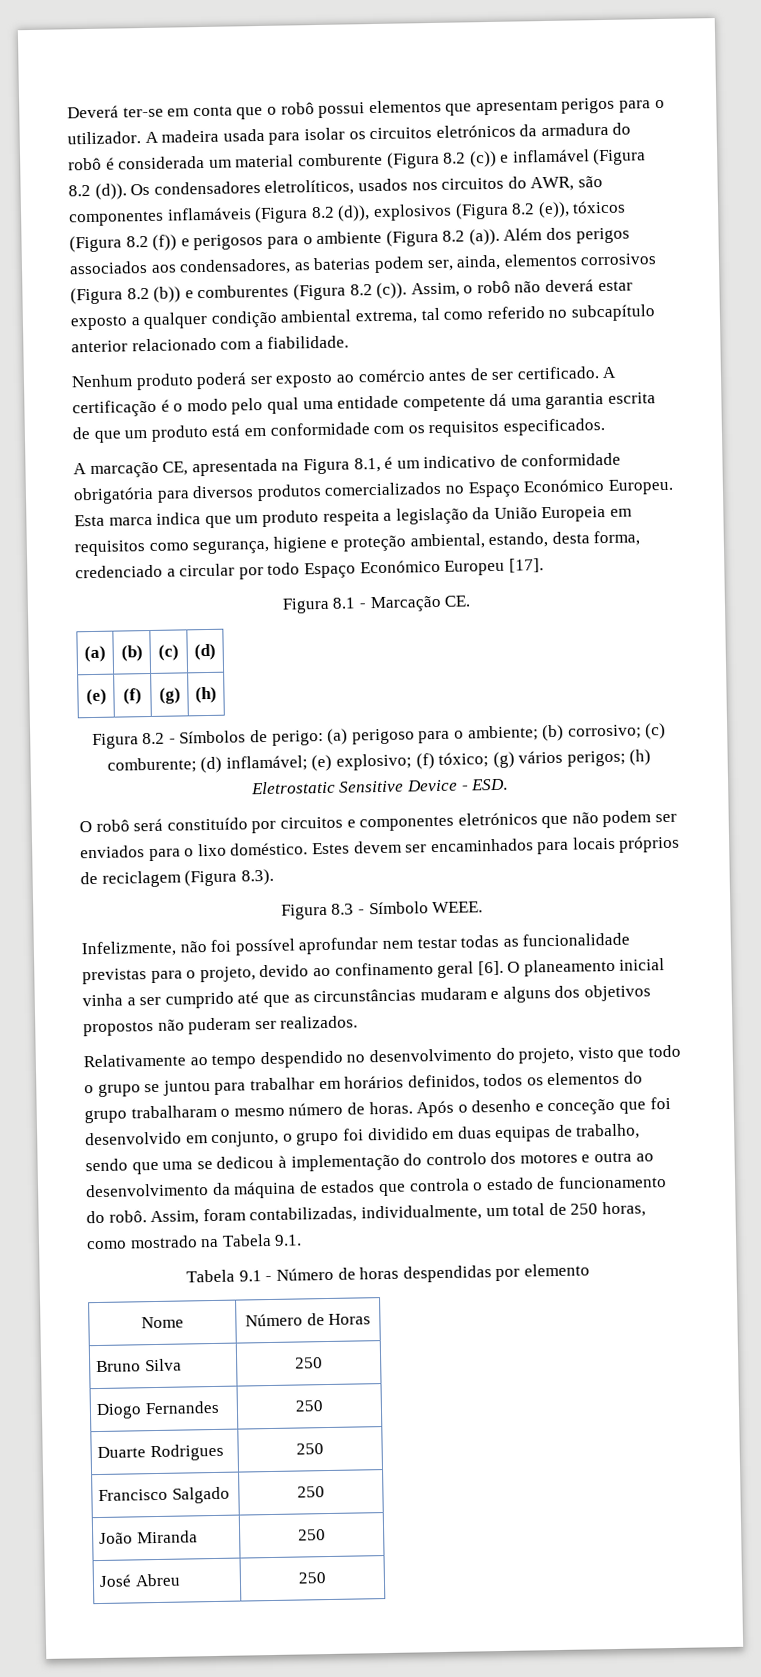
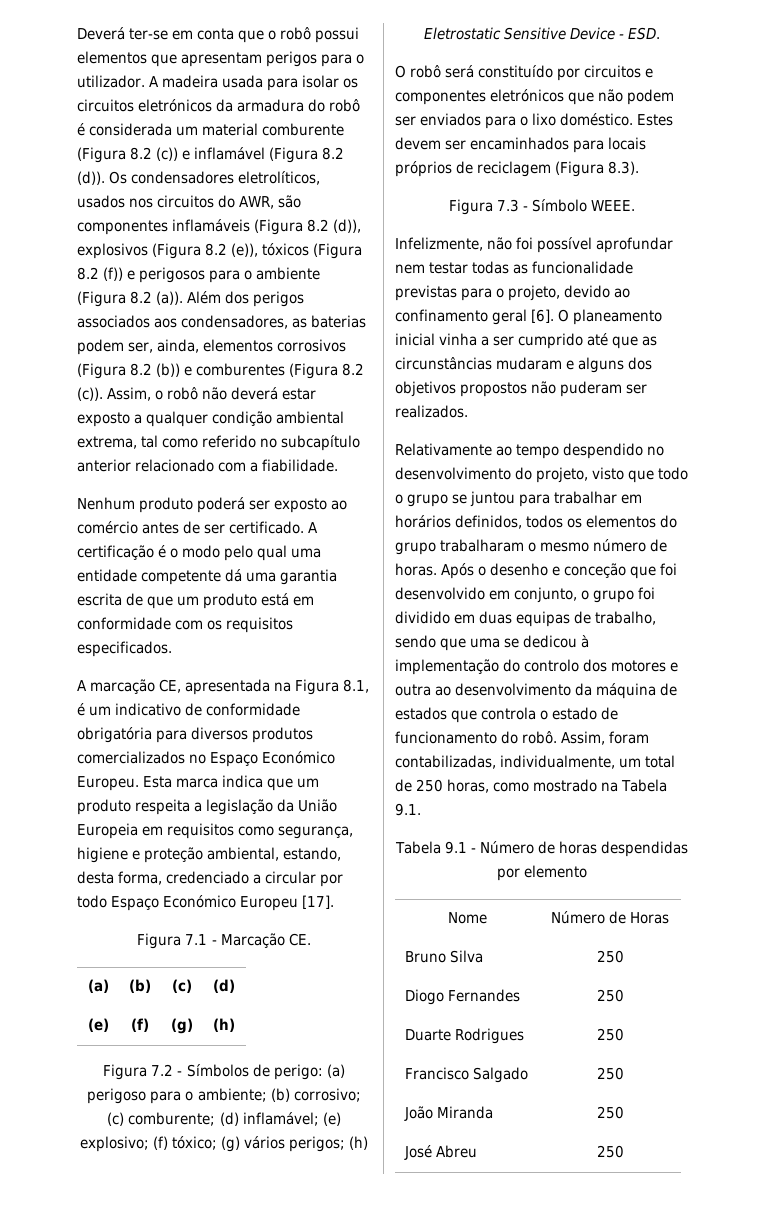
[332,597,356,609] 8.1 -> [185,934,208,945] 7.1
[142,732,166,745] 8.2 -> [151,1064,174,1076] 7.2
[331,903,355,915] 8.3 -> [496,199,519,212] 7.3

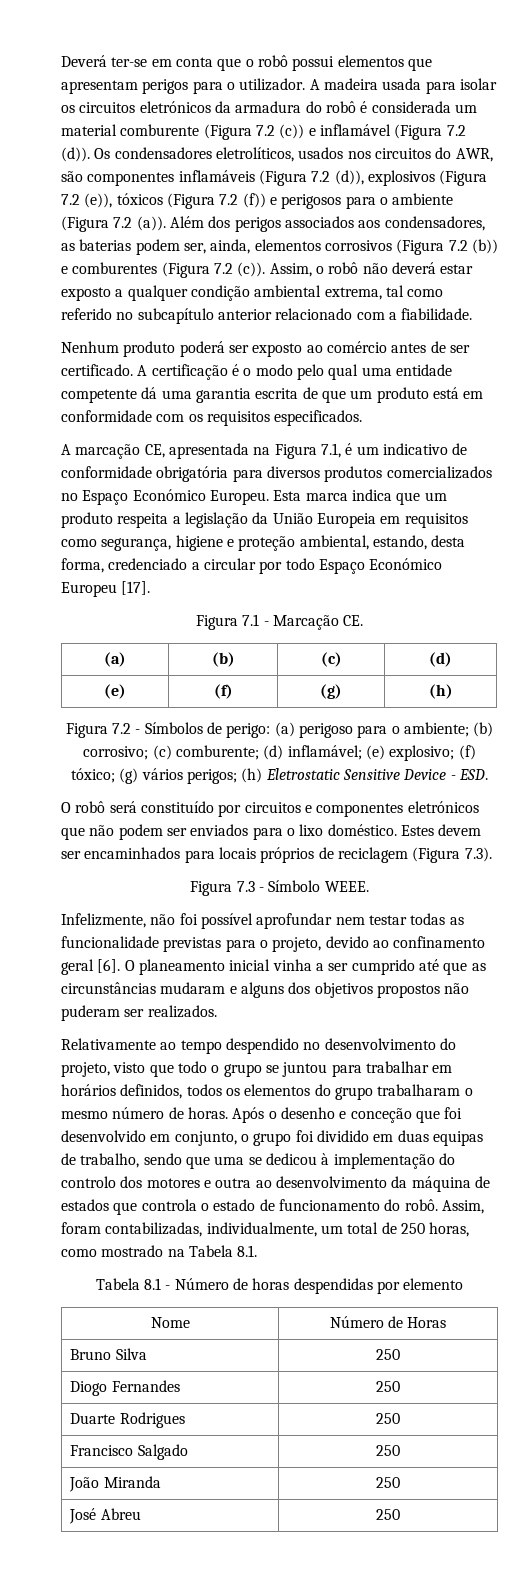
[130,147,153,160] 8.2 -> [255,125,275,136] 7.2
[322,147,345,160] 8.2 -> [446,125,466,136] 7.2
[307,219,330,232] 8.2 -> [311,171,331,182] 7.2
[205,243,228,256] 8.2 -> [61,194,80,205] 7.2
[77,267,99,280] 8.2 -> [219,194,239,205] 7.2
[130,291,153,304] 8.2 -> [113,217,133,228] 7.2
[130,363,153,376] 8.2 -> [448,240,468,251] 7.2
[342,363,365,376] 8.2 -> [213,263,233,274] 7.2
[343,679,370,693] 8.1, -> [320,443,341,458] 7.1,
[608,161,640,175] 8.3). -> [464,847,492,862] 7.3).
[395,803,421,816] [394,841,467,854] 9.1. // Tabela 9.1 -> [237,1245,258,1257] [95,1278,162,1290] 8.1. // Tabela 8.1

